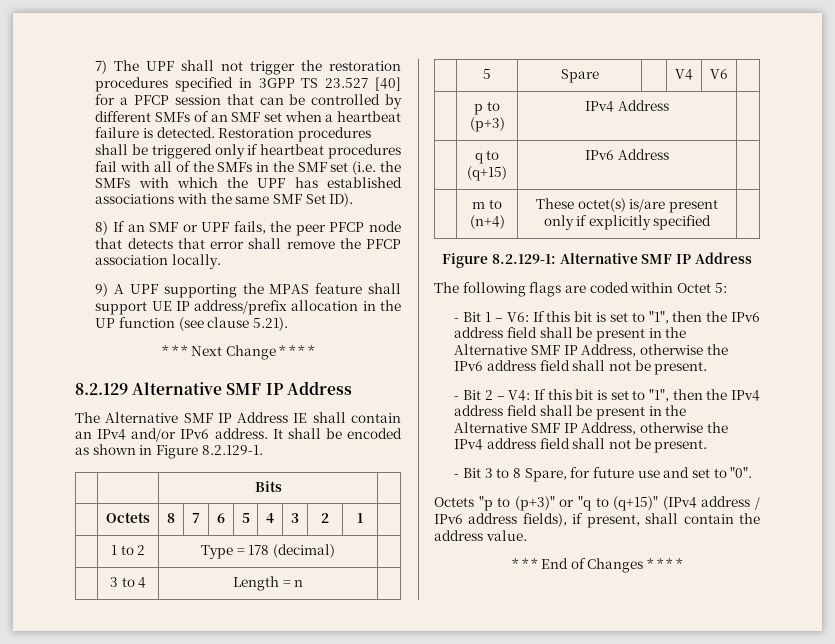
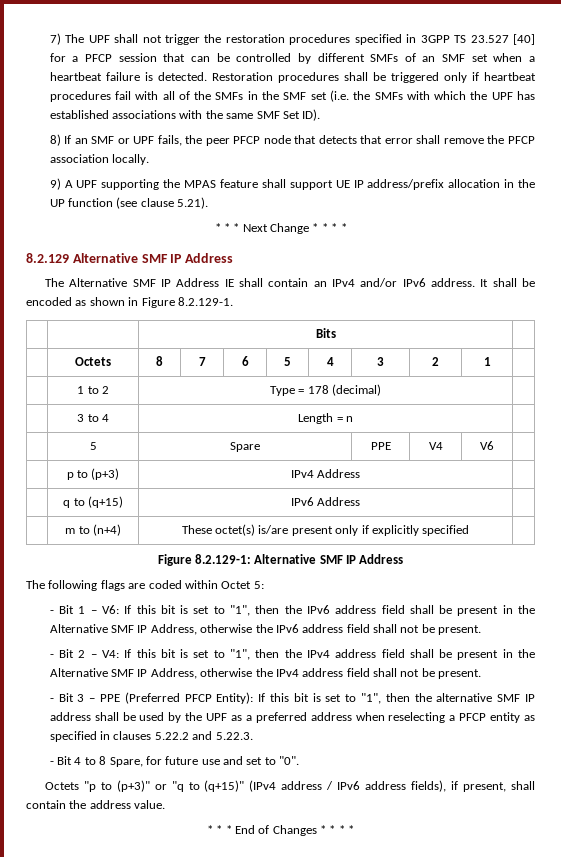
(599, 76) none -> [370,442,391,450] PPE
(493, 473) none -> [89,692,535,704] [49,712,535,723] [49,731,253,742] [49,756,82,765] – PPE (Preferred PFCP Entity): If this bit is set to "1", then the alternative SMF IP address shall be used by the UPF as a preferred address when reselecting a PFCP entity as specified in clauses 5.22.2 and 5.22.3. // - Bit 4

